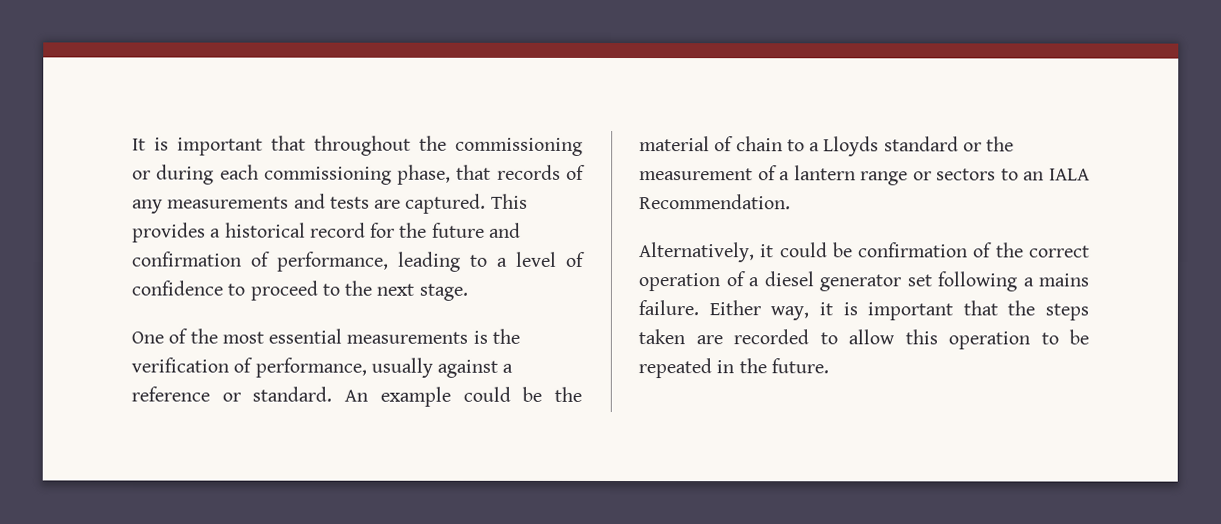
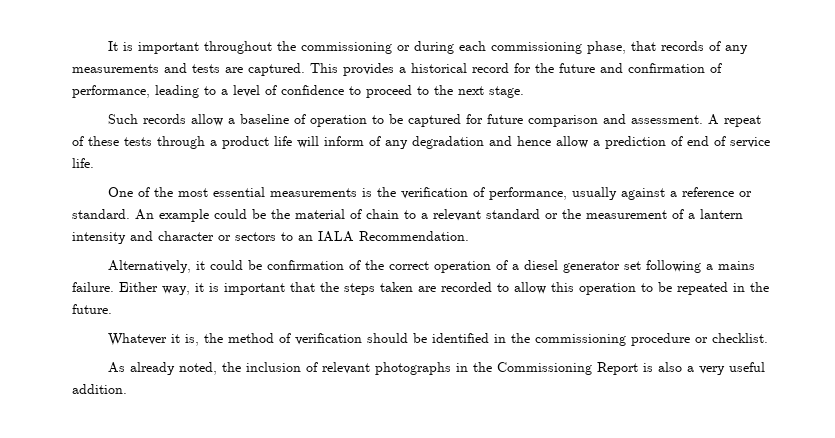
[271,135,306,151] that -> (200, 48) none
(468, 292) none -> [108,114,762,127] [72,136,770,149] [72,158,94,168] // Such records allow a baseline of operation to be captured for future comparison and assessment. A repeat of these tests through a product life will inform of any degradation and hence allow a prediction of end of service life.
[823,136,880,157] Lloyds -> [433,209,481,221] relevant
[860,171,909,186] range -> [72,231,214,244] intensity and character
(829, 366) none -> [108,333,769,346] [108,362,766,375] [72,384,127,394] // Whatever it is, the method of verification should be identified in the commissioning procedure or checklist. // As already noted, the inclusion of relevant photographs in the Commissioning Report is also a very useful addition.

